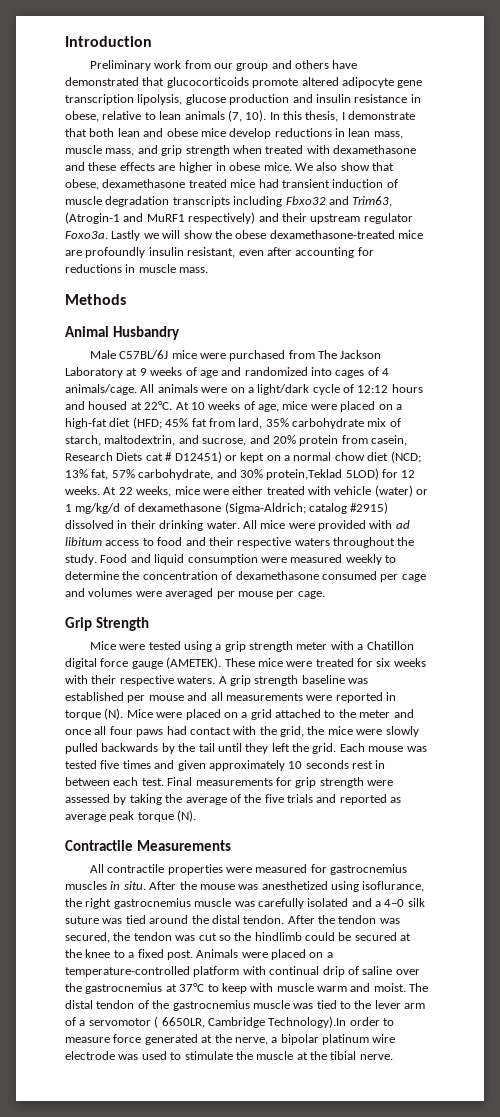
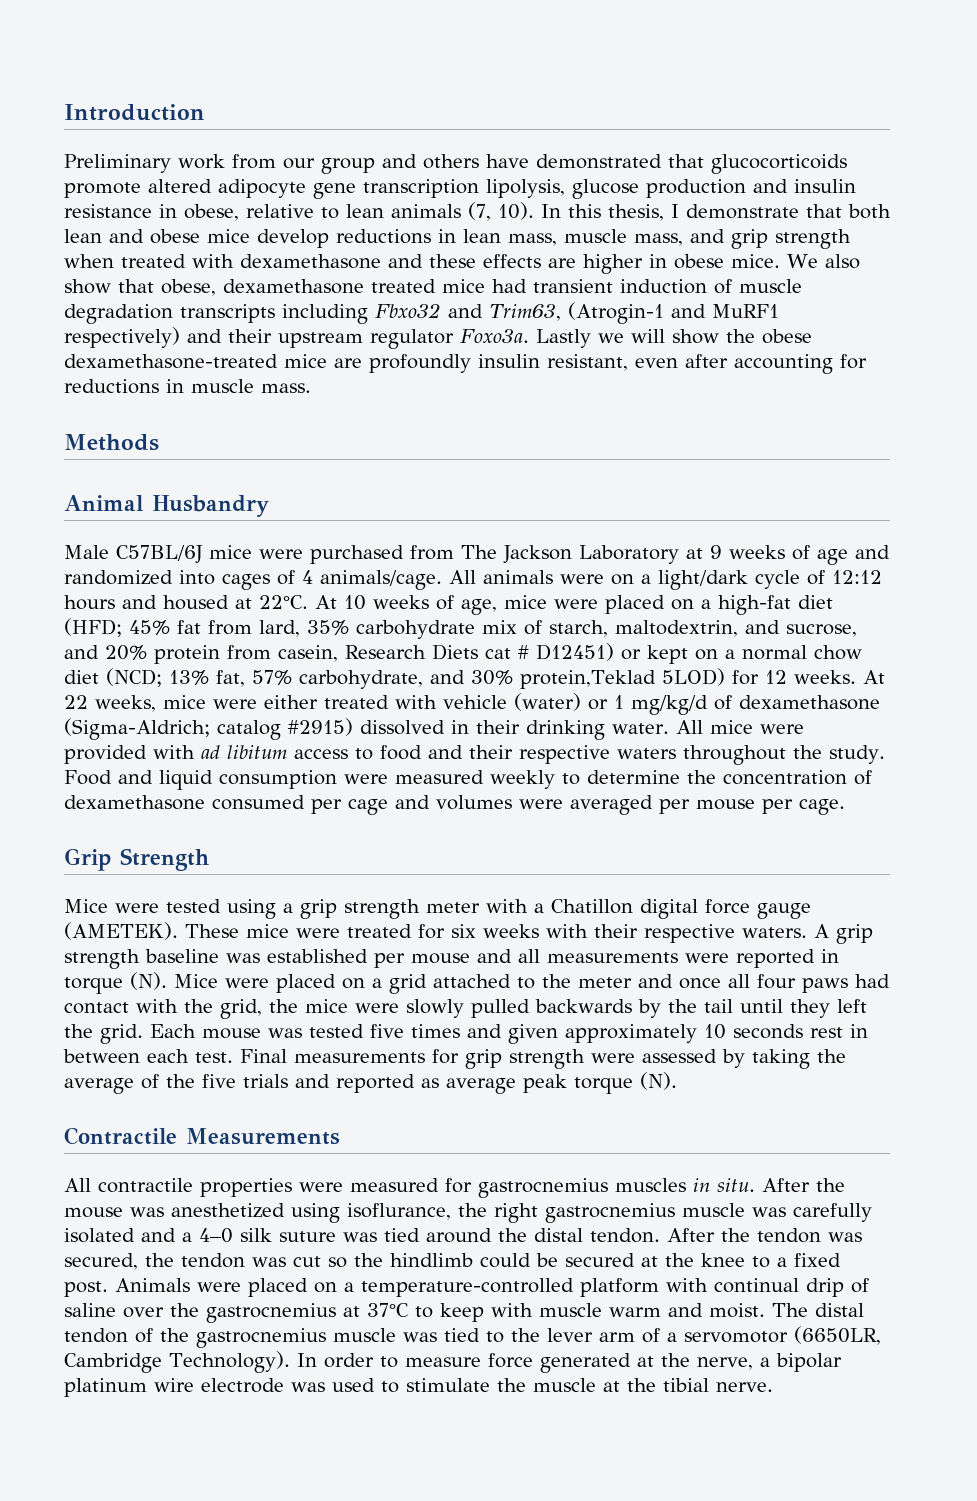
[154,1016,347,1028] ( 6650LR, Cambridge Technology).In -> [794,1326,881,1345] [64,1351,317,1373] (6650LR, Cambridge Technology). In

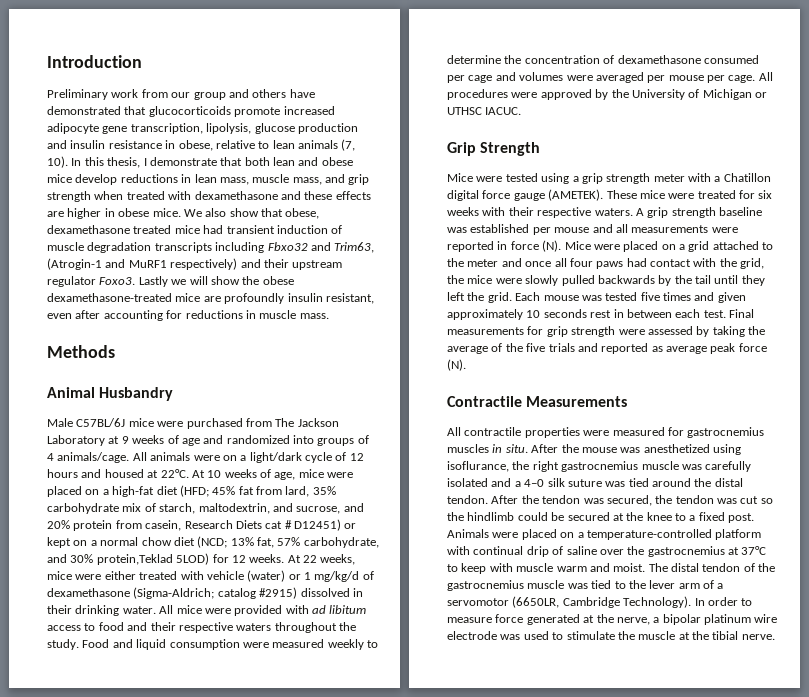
[148,179,212,193] altered -> [283,106,335,115] increased
[363,179,479,198] transcription -> [130,123,203,134] transcription,
[460,329,529,343] Foxo3a. -> [99,277,136,285] Foxo3.
[222,574,270,590] cages -> [317,438,355,446] groups
[832,570,882,584] 12:12 -> [349,453,364,461] 12
(845, 807) none -> [758,72,773,81] [447,89,767,100] [447,107,522,115] All procedures were approved by the University of Michigan or UTHSC IACUC.
[64,977,123,994] torque -> [510,241,539,250] force
[574,1077,633,1094] torque -> [738,343,767,352] force

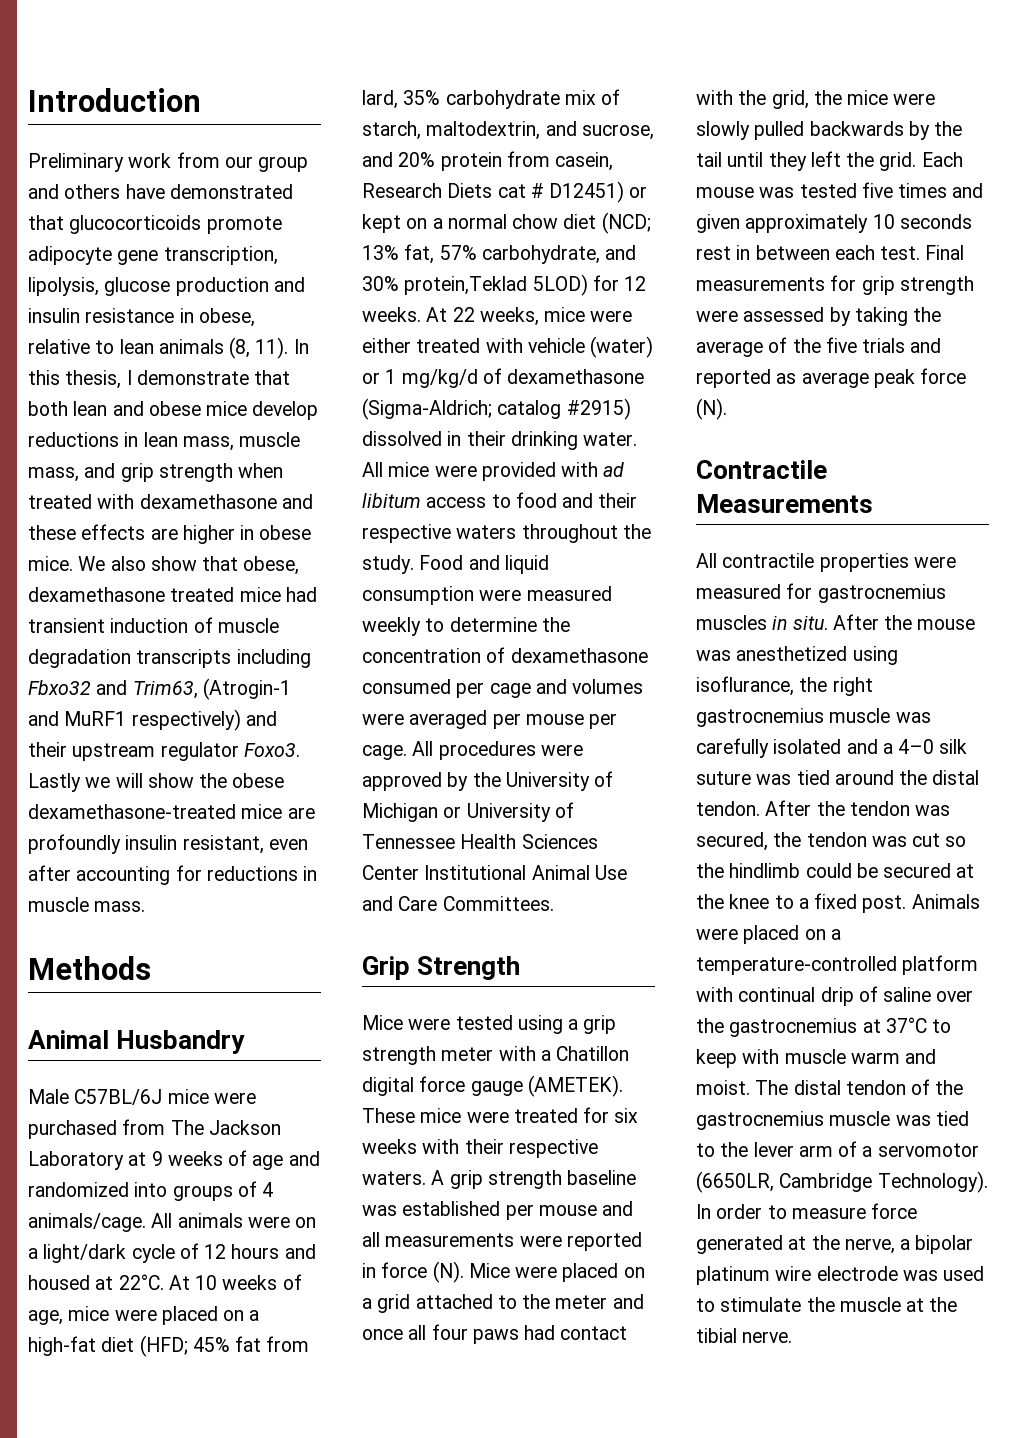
[283,106,335,115] increased -> (282, 225) none
[341,139,356,151] [47,156,68,168] (7, 10). -> [229,337,289,359] (8, 11).
[447,107,522,115] UTHSC IACUC. -> [466,802,574,822] [362,834,598,849] [362,865,627,880] [362,896,554,911] University of Tennessee Health Sciences Center Institutional Animal Use and Care Committees.

